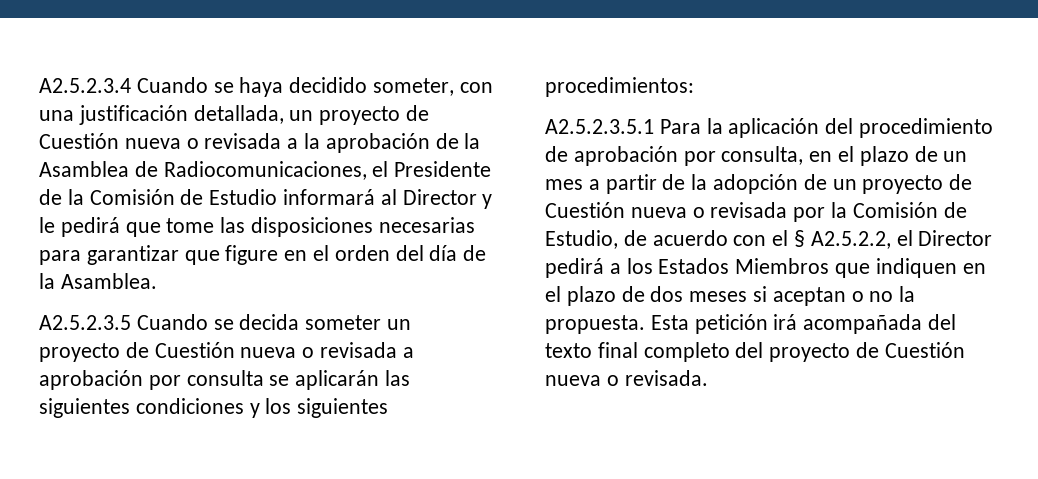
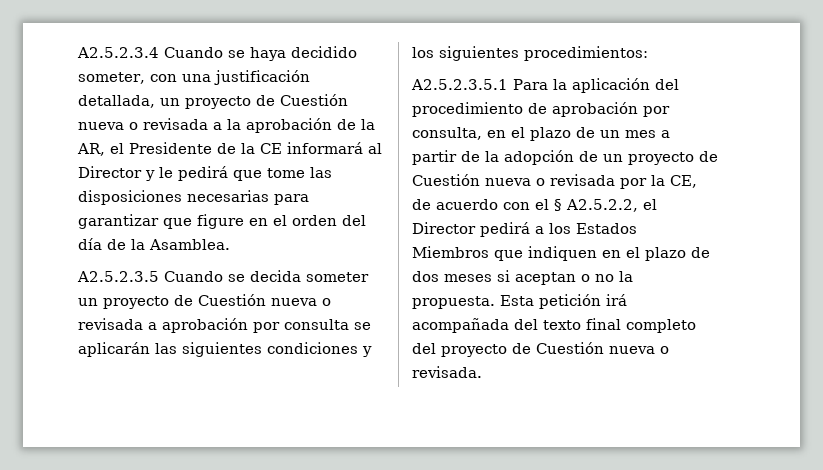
[39,161,367,180] Asamblea de Radiocomunicaciones, -> [77,143,105,156] AR,
[89,189,278,205] Comisión de Estudio -> [260,143,282,154] CE
[852,202,967,218] [545,230,618,249] Comisión de Estudio, -> [670,175,697,188] CE,

